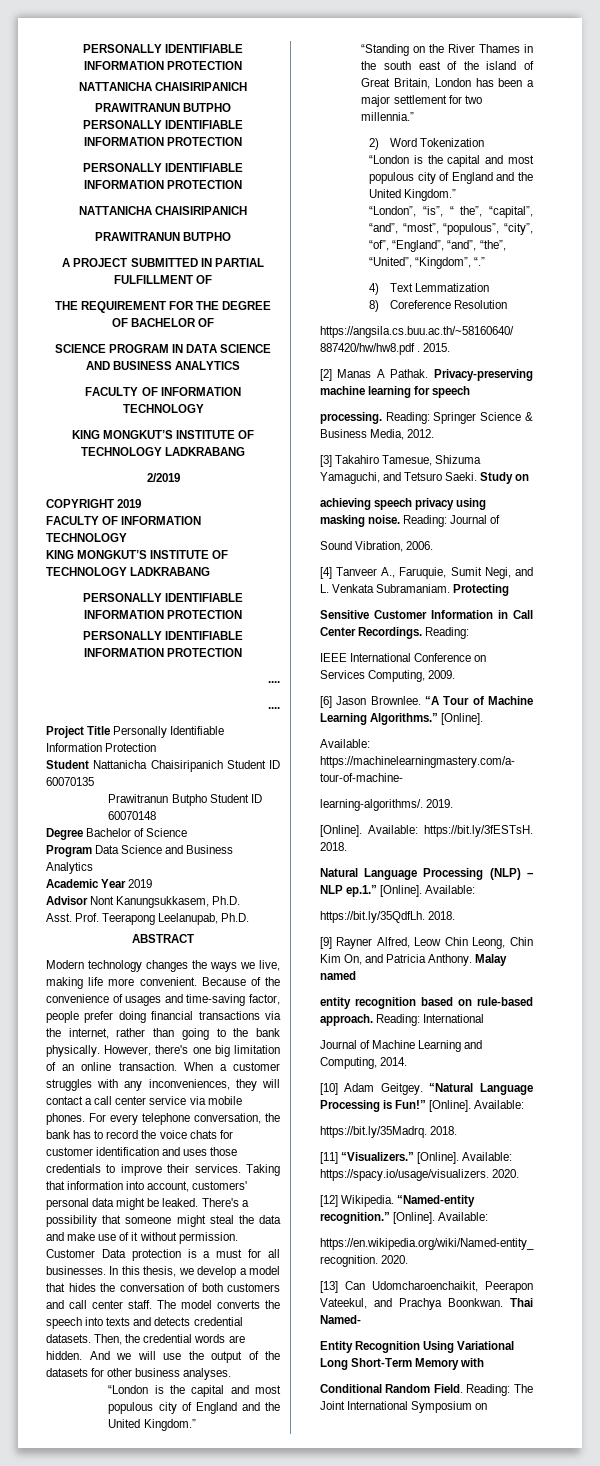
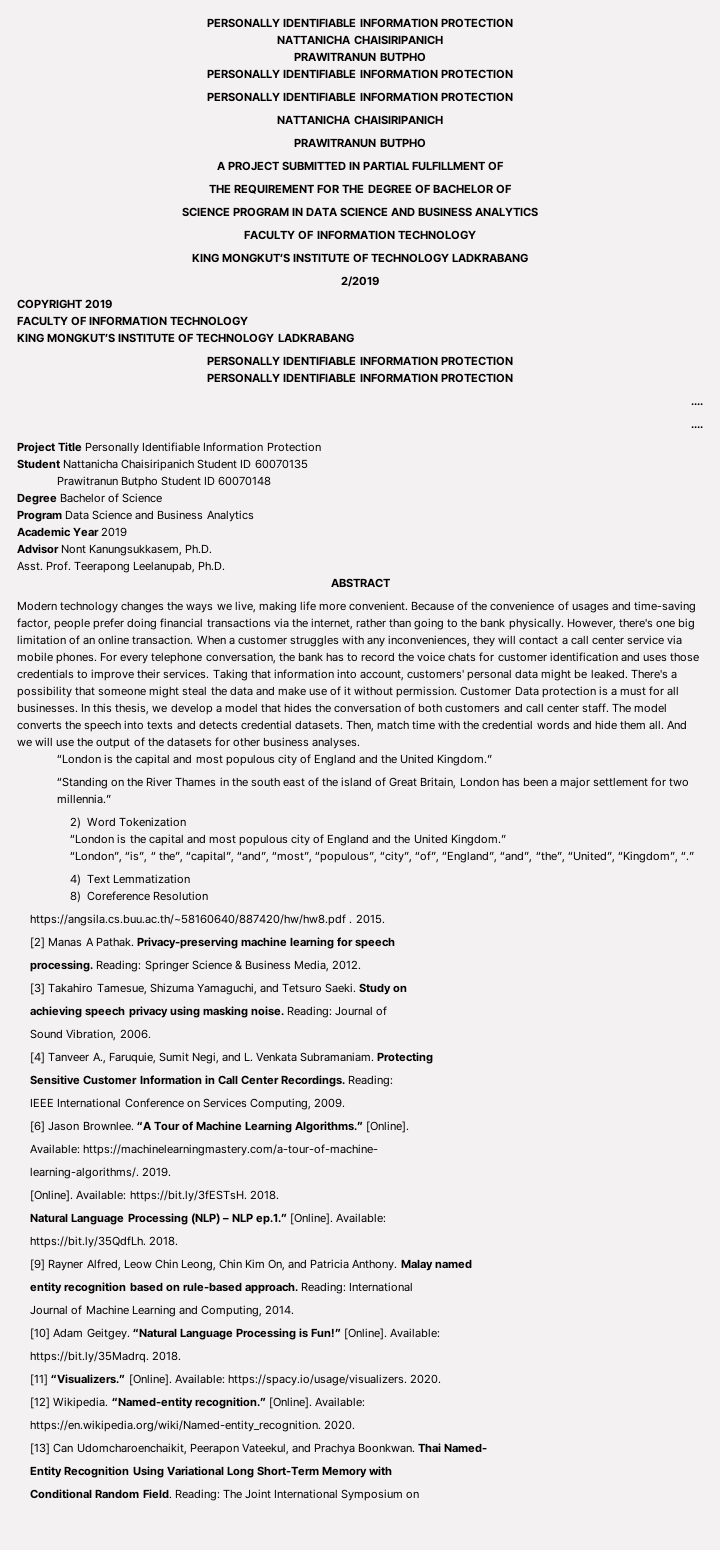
[125,1334,245,1343] [46,1351,82,1360] the credential words are hidden. -> [377,720,664,730] match time with the credential words and hide them all.

